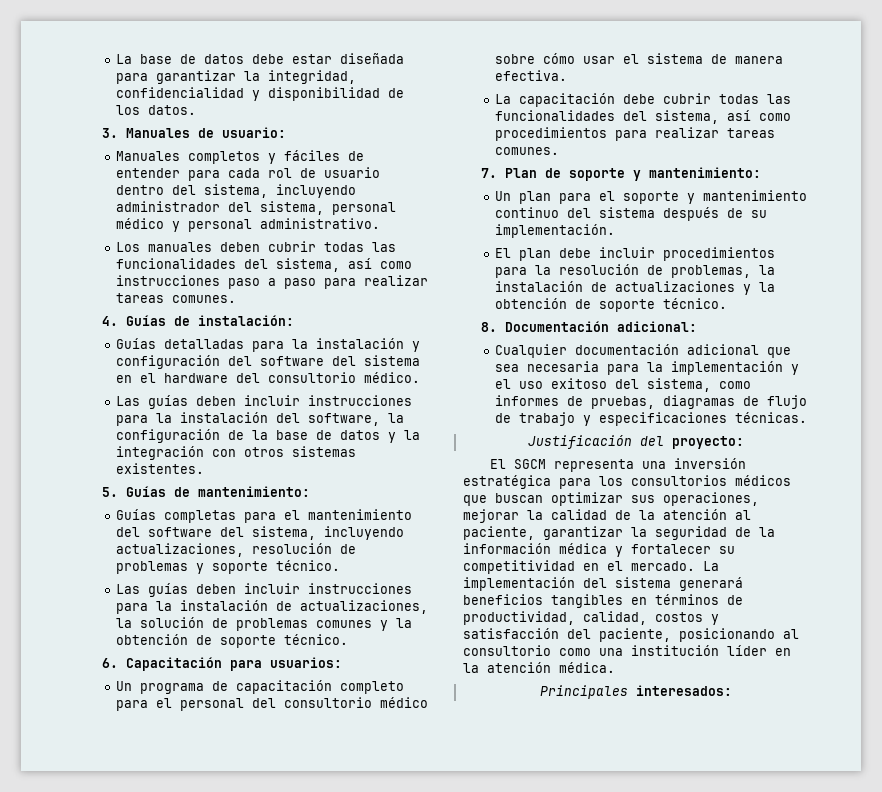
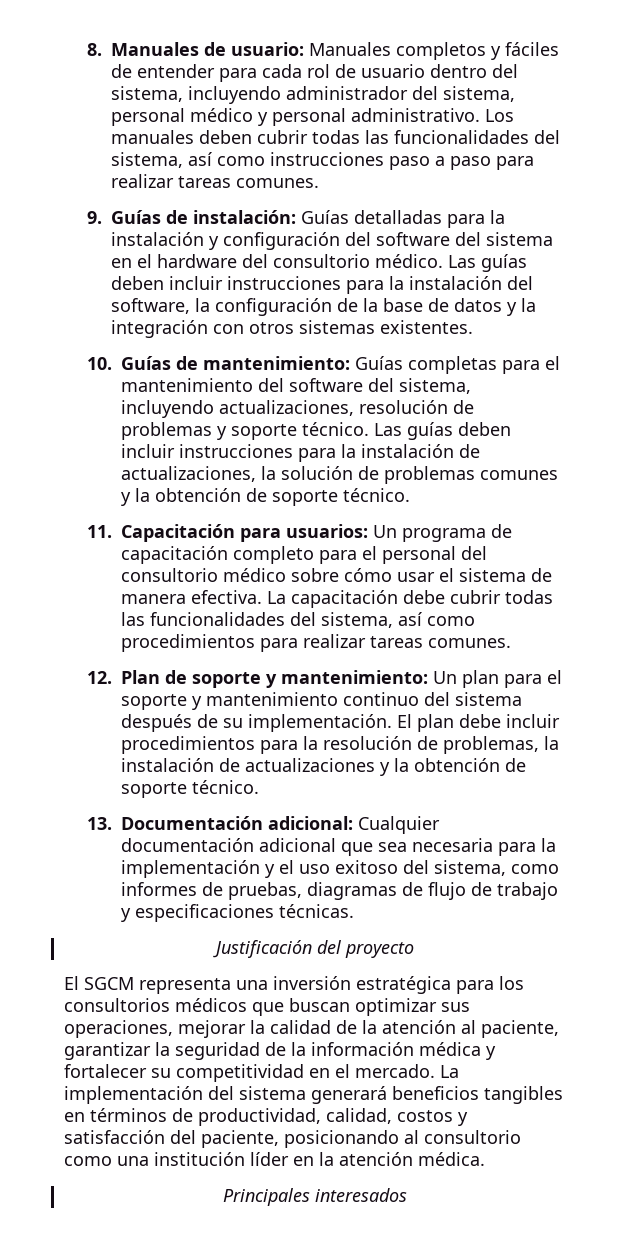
[116,53,405,64] [116,70,357,84] [116,87,405,101] [116,105,197,115] [102,128,119,138] La base de datos debe estar diseñada para garantizar la integridad, confidencialidad y disponibilidad de los datos. // 3. -> [86,43,102,56] 8.
(287, 132) // -> (304, 49) none
(381, 223) // -> (480, 115) none
[102,316,119,326] 4. -> [86,211,102,224] 9.
(295, 320) // -> (296, 217) none
(421, 377) // -> (443, 261) none
[102,487,119,497] 5. -> [86,357,112,370] 10.
(311, 491) // -> (350, 363) none
(341, 565) // -> (369, 429) none
[102,658,119,668] 6. -> [86,525,112,538] 11.
(343, 662) // -> (368, 531) none
(568, 75) // -> (262, 597) none
[481,168,498,178] 7. -> [86,671,112,684] 12.
(762, 172) // -> (428, 677) none
(616, 231) // -> (392, 723) none
[481,322,498,332] 8. -> [86,817,112,830] 13.
(698, 326) // -> (353, 823) none
[671,436,744,449] proyecto: -> [344,942,414,958] proyecto
[635,685,732,696] interesados: -> [314,1188,407,1202] interesados

